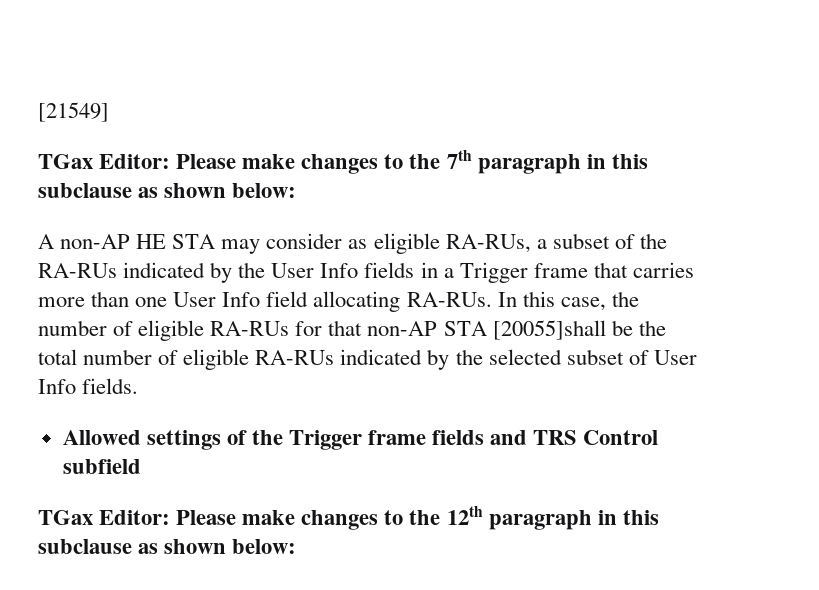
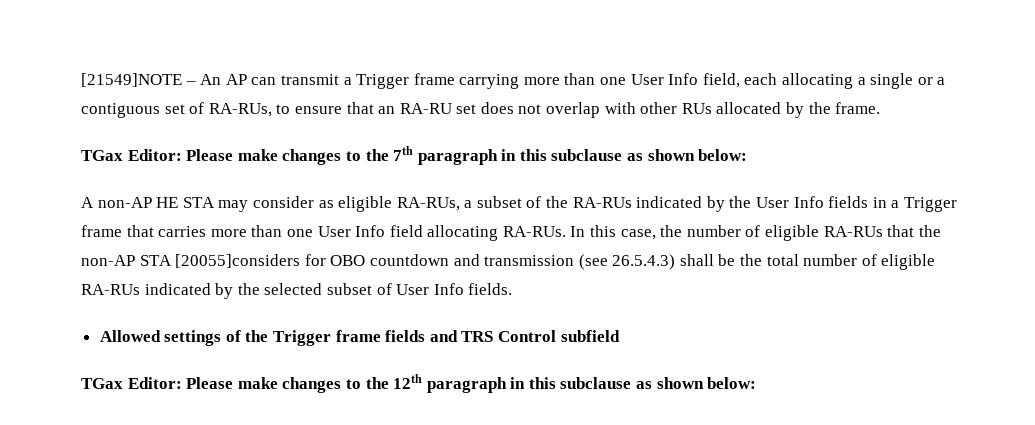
[38,102,109,122] [21549] -> [81,73,946,89] [81,102,881,118] [21549]NOTE – An AP can transmit a Trigger frame carrying more than one User Info field, each allocating a single or a contiguous set of RA-RUs, to ensure that an RA-RU set does not overlap with other RUs allocated by the frame.
[295,320,606,340] for that non-AP STA [20055]shall -> [887,225,941,237] [81,254,714,270] that the non-AP STA [20055]considers for OBO countdown and transmission (see 26.5.4.3) shall

